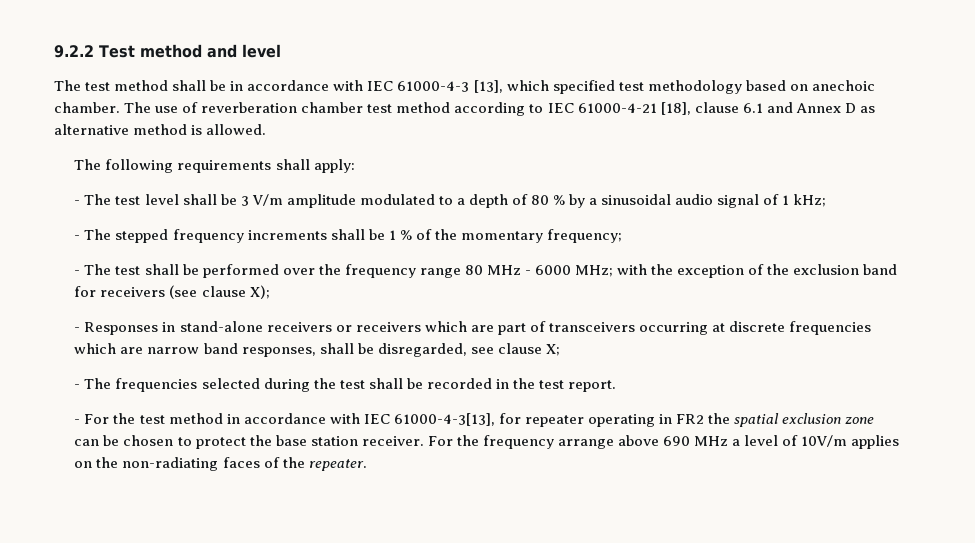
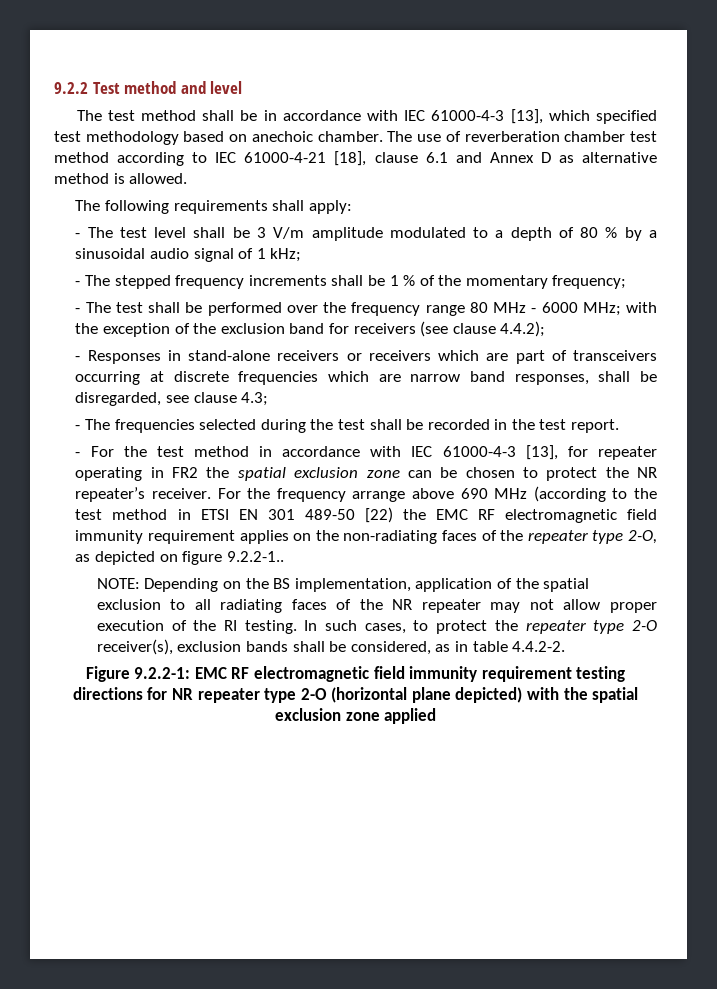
[249,285,270,299] X); -> [500,321,546,337] 4.4.2);
[545,344,560,356] X; -> [241,392,269,406] 4.3;
[393,413,495,426] 61000-4-3[13], -> [442,445,558,460] 61000-4-3 [13],
[275,435,358,446] base station -> [636,467,657,478] [75,487,146,502] NR repeater’s
[732,435,848,447] a level of 10V/m -> [533,486,657,502] [75,507,657,523] [75,530,236,544] (according to the test method in ETSI EN 301 489-50 [22) the EMC RF electromagnetic field immunity requirement
[308,459,367,471] repeater. -> [527,530,658,544] [75,551,284,565] [96,578,590,592] [96,599,657,613] [96,620,657,634] [96,639,566,655] [85,666,626,682] [72,687,639,703] [274,708,437,724] repeater type 2-O, as depicted on figure 9.2.2-1.. // NOTE: Depending on the BS implementation, application of the spatial exclusion to all radiating faces of the NR repeater may not allow proper execution of the RI testing. In such cases, to protect the repeater type 2-O receiver(s), exclusion bands shall be considered, as in table 4.4.2-2. // Figure 9.2.2-1: EMC RF electromagnetic field immunity requirement testing directions for NR repeater type 2-O (horizontal plane depicted) with the spatial exclusion zone applied

